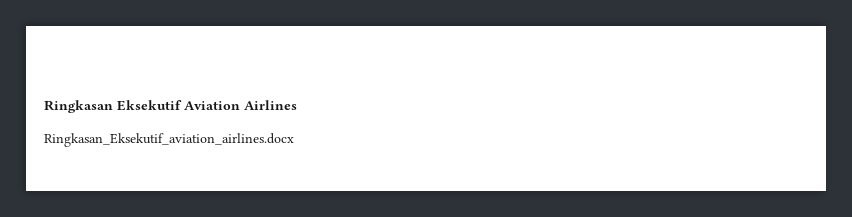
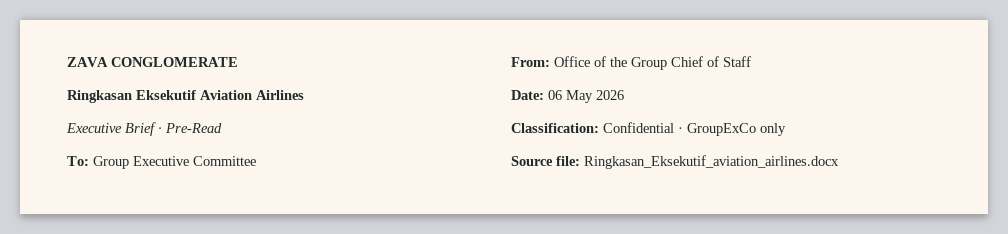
(44, 106) none -> [67,57,238,67] ZAVA CONGLOMERATE //
(297, 105) none -> [66,122,222,136] [67,156,256,169] [511,56,751,70] [511,90,624,103] [511,122,786,136] [511,156,580,166] Executive Brief · Pre-Read // To: Group Executive Committee // From: Office of the Group Chief of Staff // Date: 06 May 2026 // Classification: Confidential · GroupExCo only // Source file:

